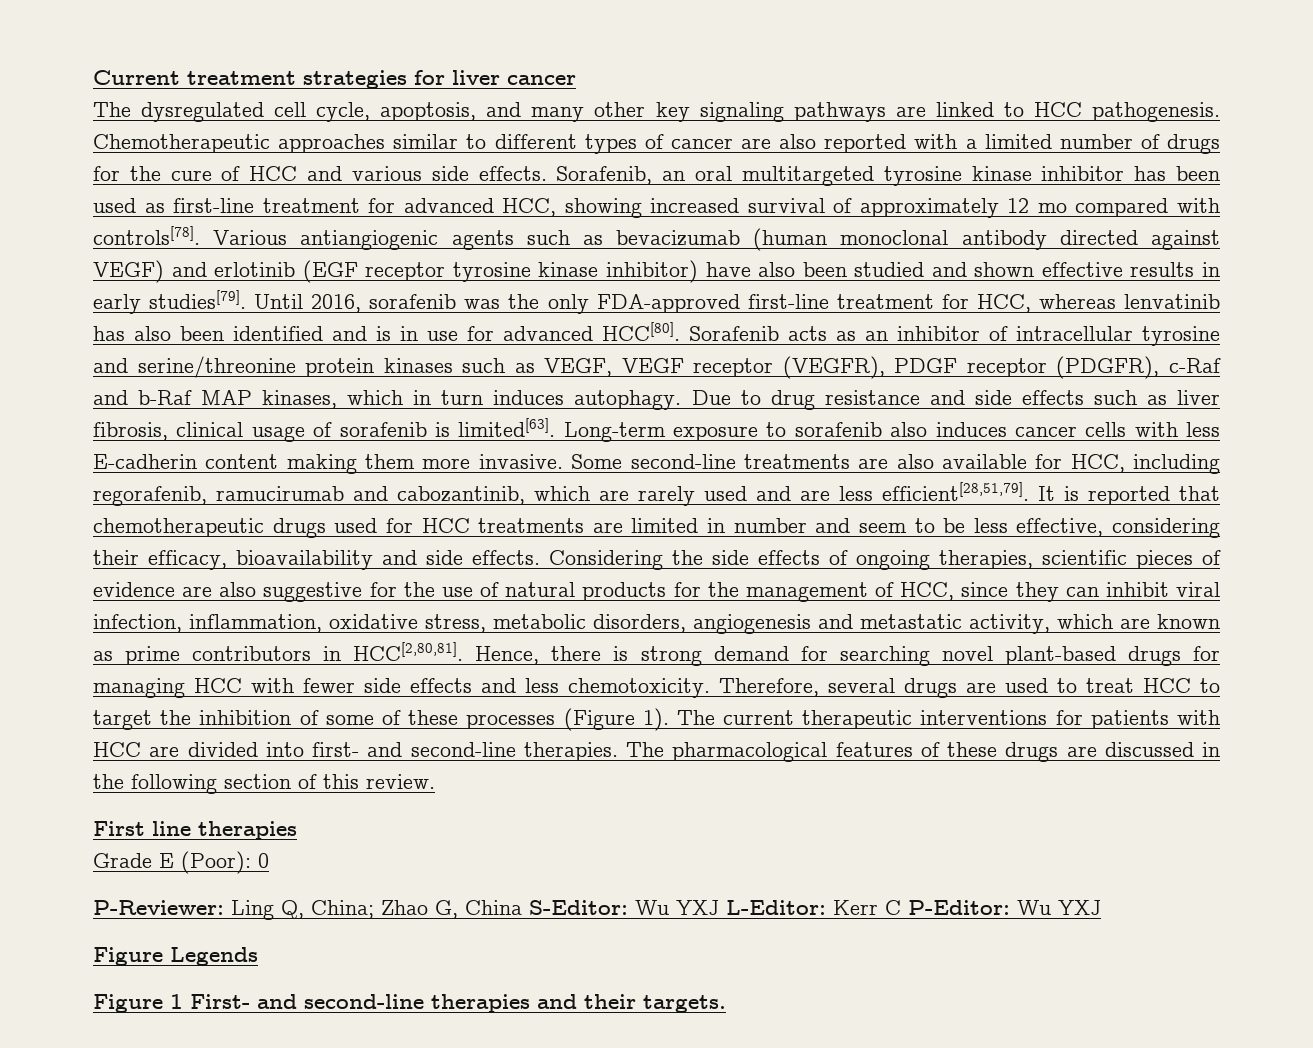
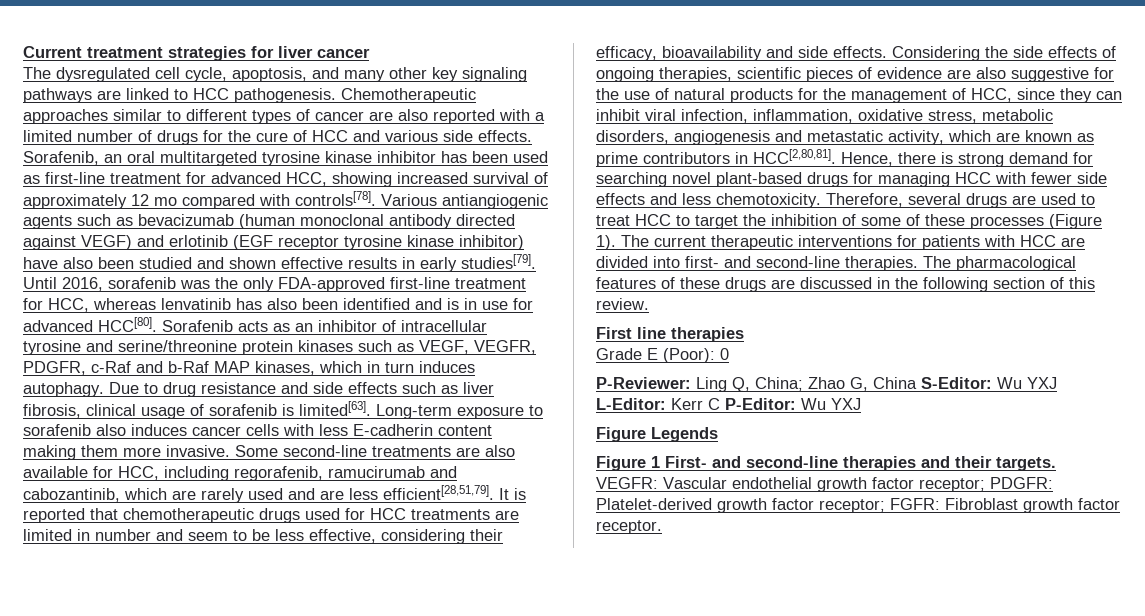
[621,356,1160,379] VEGF receptor (VEGFR), PDGF receptor (PDGFR), -> [474,340,536,354] [23,361,86,375] VEGFR, PDGFR,
(726, 1004) none -> [596,477,1053,492] [596,498,1120,513] [596,520,662,534] VEGFR: Vascular endothelial growth factor receptor; PDGFR: Platelet-derived growth factor receptor; FGFR: Fibroblast growth factor receptor.

